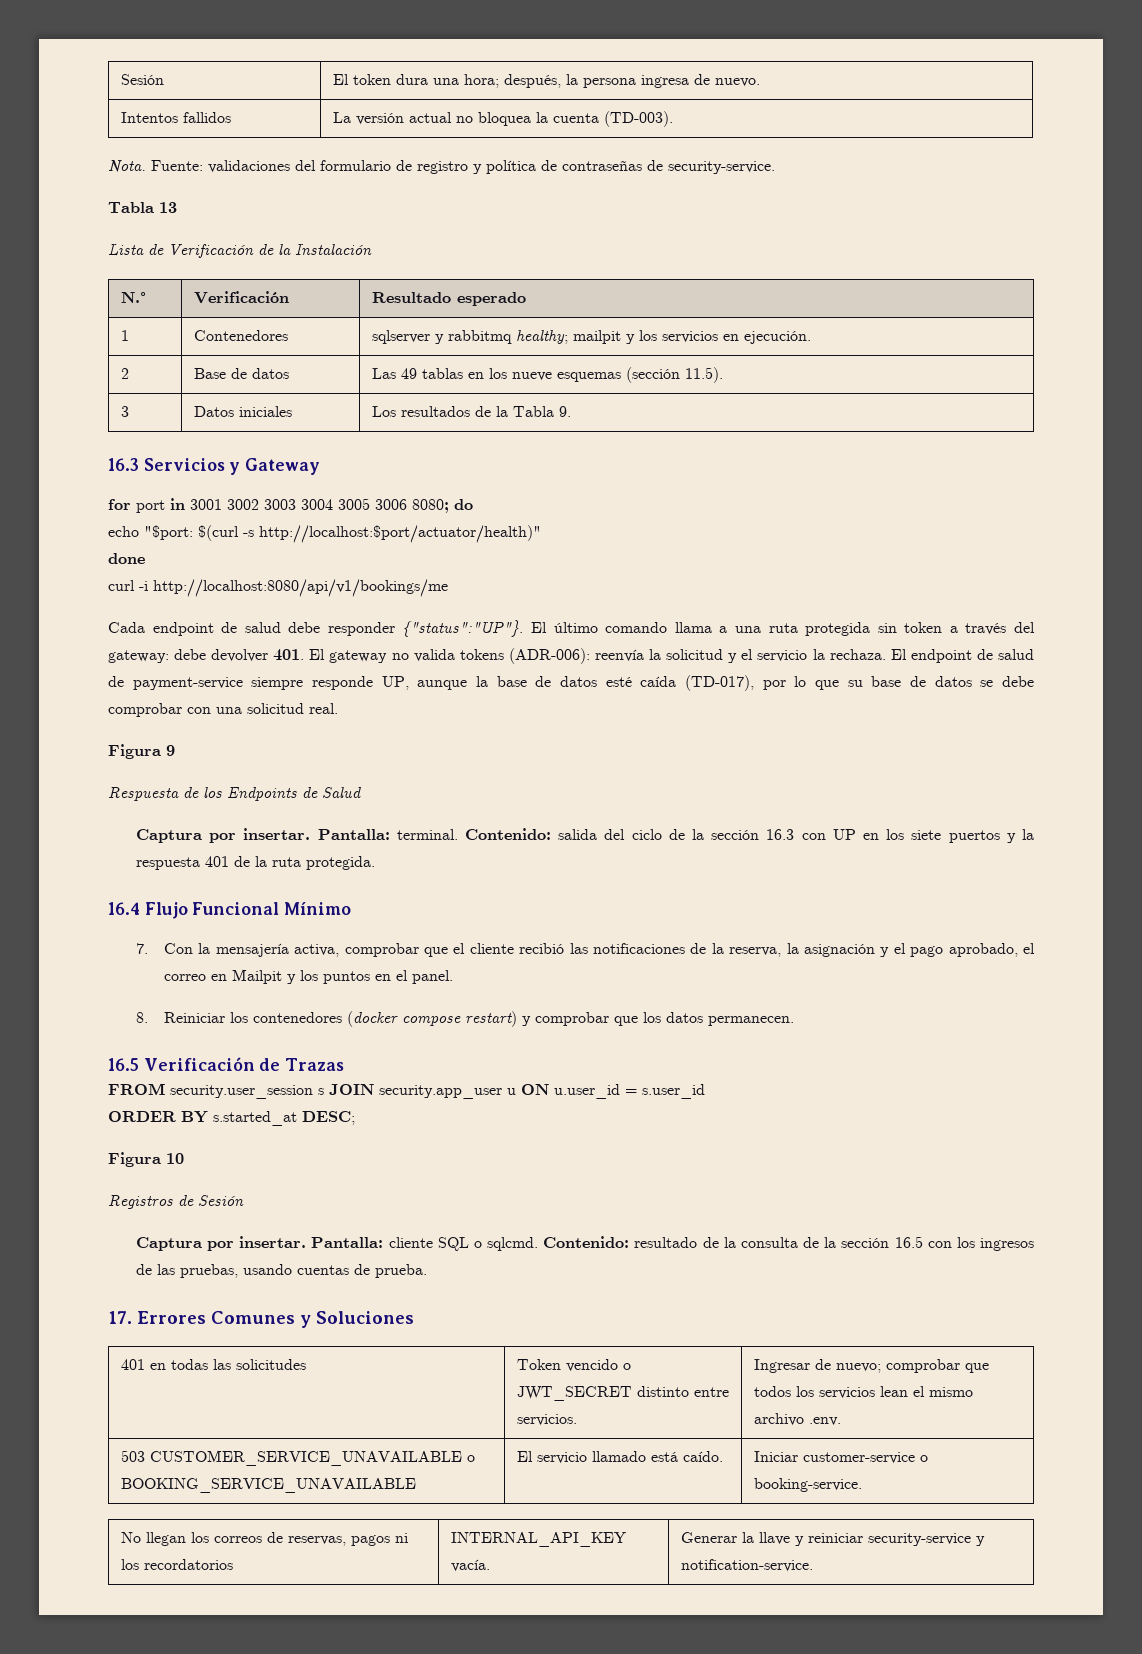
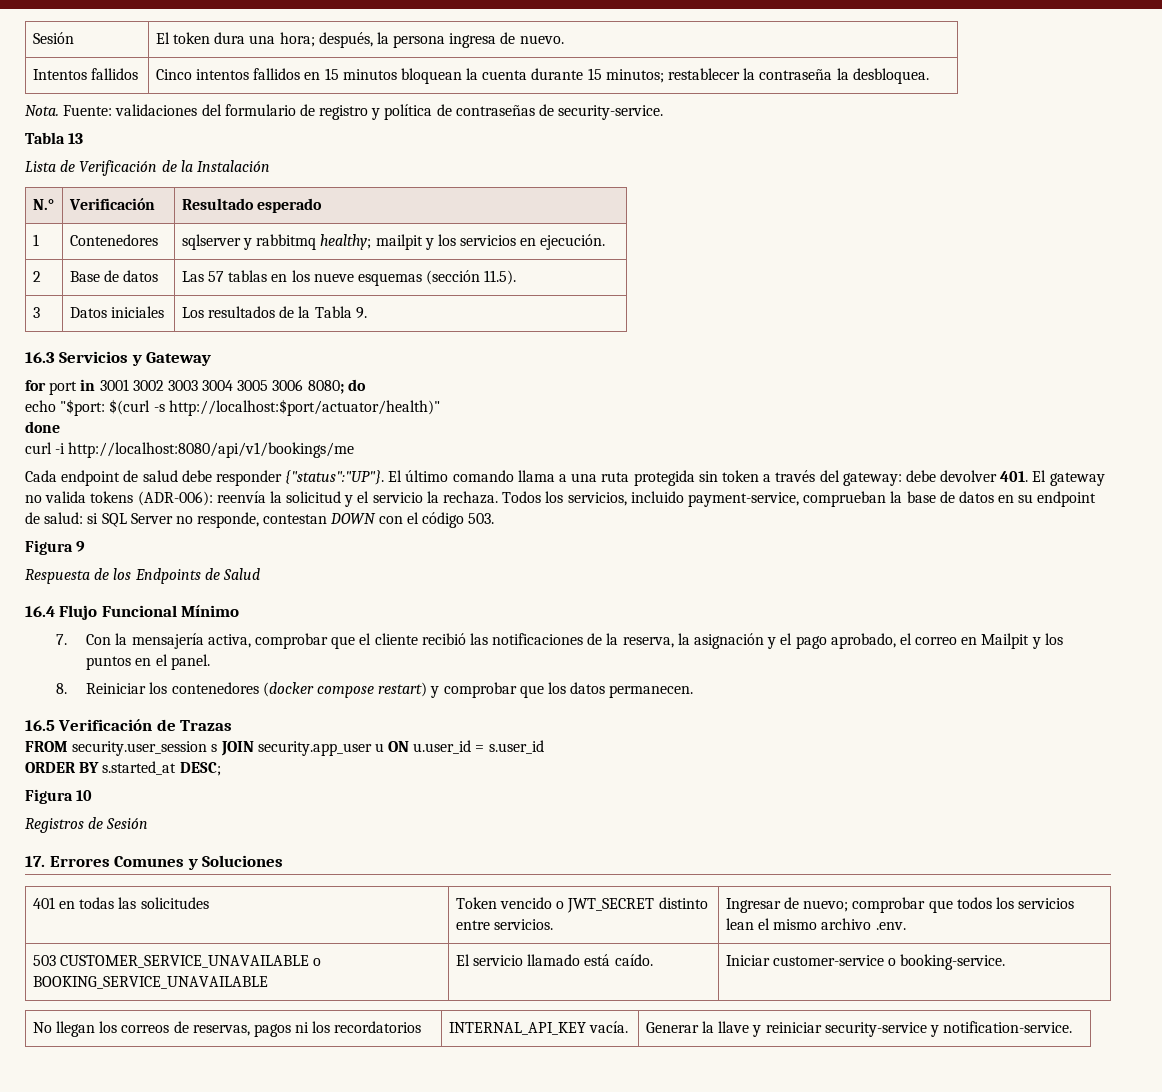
[332,111,673,127] La versión actual no bloquea la cuenta (TD-003). -> [155,68,929,84] Cinco intentos fallidos en 15 minutos bloquean la cuenta durante 15 minutos; restablecer la contraseña la desbloquea.
[400,368,417,379] 49 -> [207,271,224,282] 57
[890,649,1034,663] [108,675,1034,691] [108,703,338,717] El endpoint de salud de payment-service siempre responde UP, aunque la base de datos esté caída (TD-017), por lo que su base de datos se debe comprobar con una solicitud real. -> [502,491,1097,507] [25,512,495,528] Todos los servicios, incluido payment-service, comprueban la base de datos en su endpoint de salud: si SQL Server no responde, contestan DOWN con el código 503.
[135,828,1034,843] [135,856,375,870] // Captura por insertar. Pantalla: terminal. Contenido: salida del ciclo de la sección 16.3 con UP en los siete puertos y la respuesta 401 de la ruta protegida. -> (260, 574) none
[135,1236,1035,1251] [135,1264,427,1278] // Captura por insertar. Pantalla: cliente SQL o sqlcmd. Contenido: resultado de la consulta de la sección 16.5 con los ingresos de las pruebas, usando cuentas de prueba. -> (149, 823) none

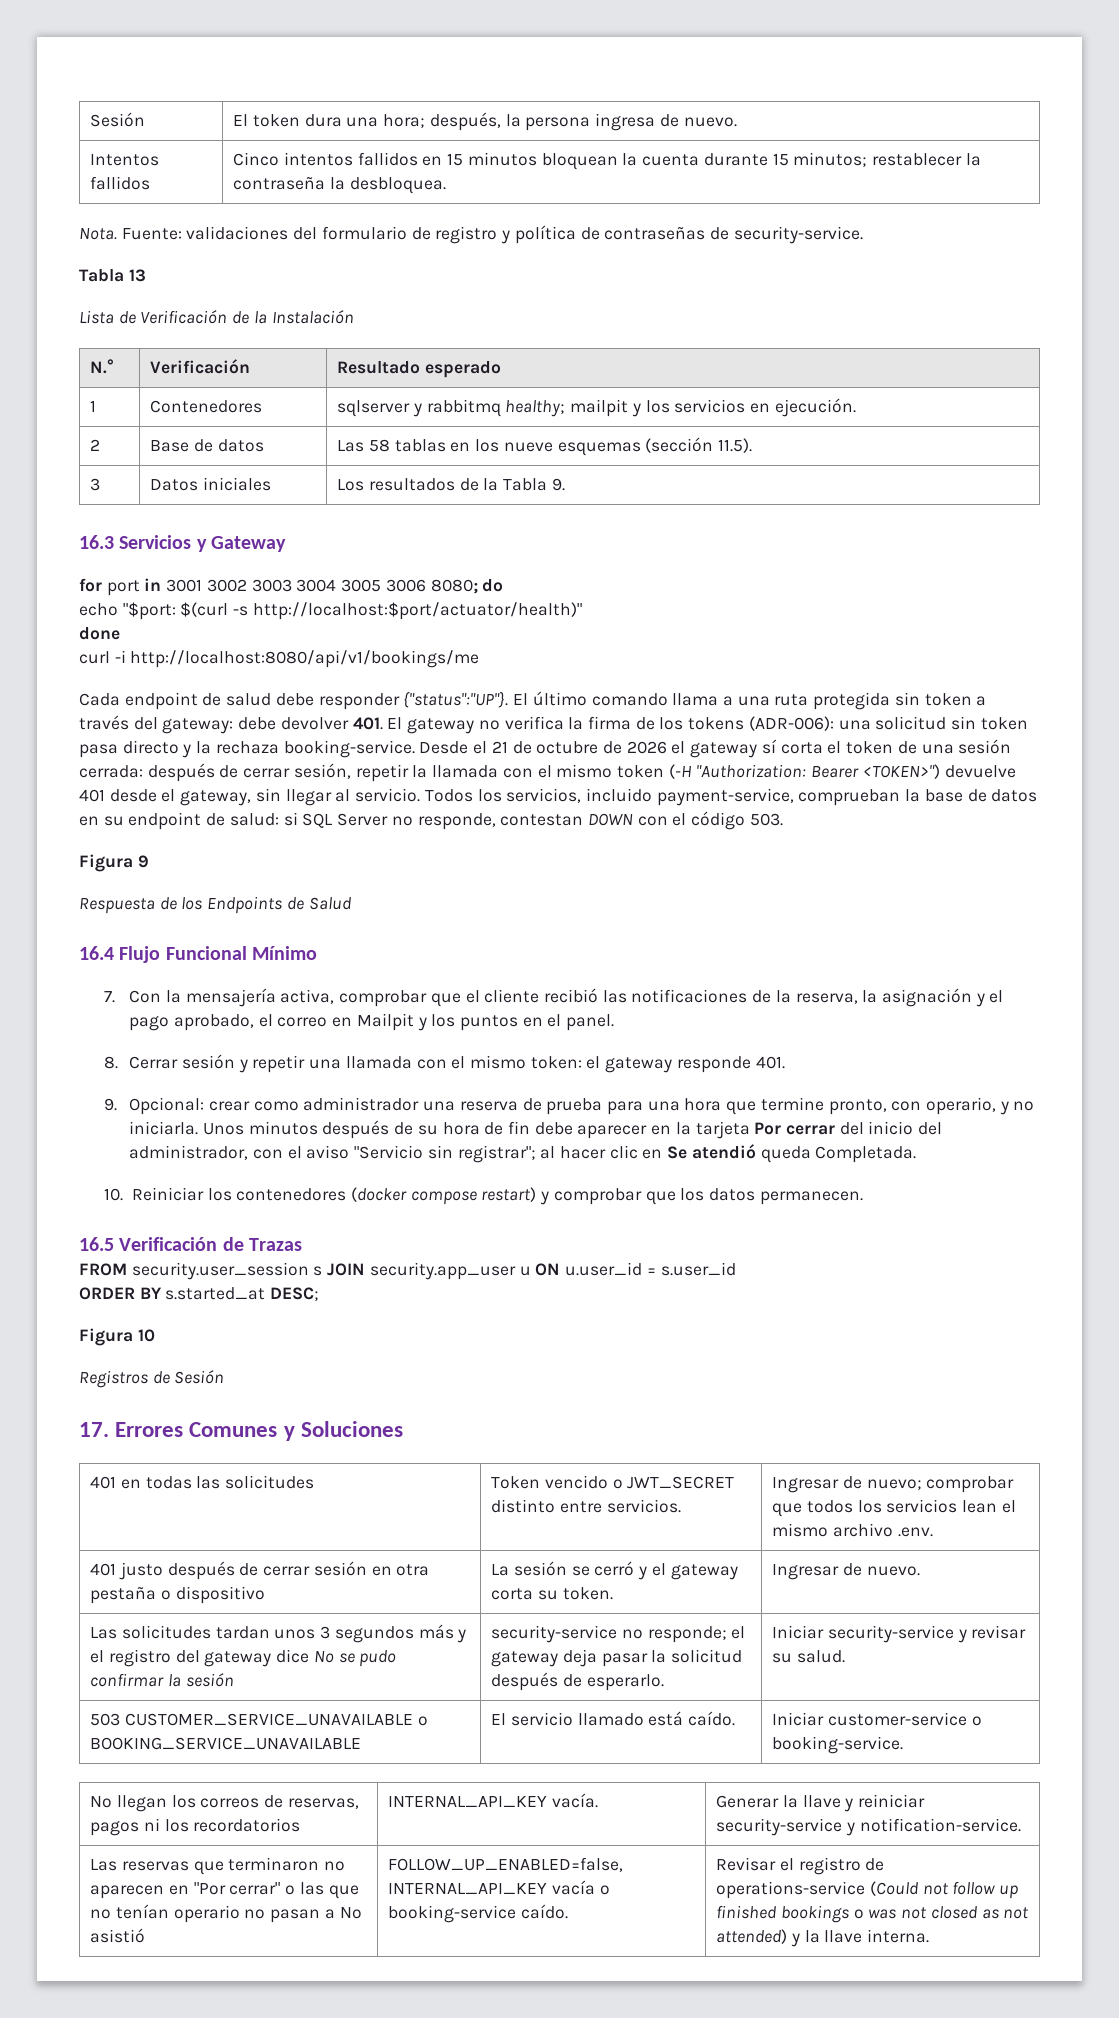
[207,271,224,282] 57 -> [368,439,390,452] 58
[45,491,499,507] valida tokens (ADR-006): reenvía la solicitud y el servicio la rechaza. -> [504,716,1028,731] [79,739,1012,758] [79,763,1016,782] [79,788,421,806] verifica la firma de los tokens (ADR-006): una solicitud sin token pasa directo y la rechaza booking-service. Desde el 21 de octubre de 2026 el gateway sí corta el token de una sesión cerrada: después de cerrar sesión, repetir la llamada con el mismo token (-H "Authorization: Bearer <TOKEN>") devuelve 401 desde el gateway, sin llegar al servicio.
(67, 688) none -> [129,1054,785,1073] [104,1097,1035,1115] [129,1120,943,1139] [129,1144,917,1163] [104,1188,124,1201] Cerrar sesión y repetir una llamada con el mismo token: el gateway responde 401. // 9. Opcional: crear como administrador una reserva de prueba para una hora que termine pronto, con operario, y no iniciarla. Unos minutos después de su hora de fin debe aparecer en la tarjeta Por cerrar del inicio del administrador, con el aviso "Servicio sin registrar"; al hacer clic en Se atendió queda Completada. // 10.
(906, 926) none -> [90,1561,430,1580] [90,1586,265,1604] [491,1561,738,1580] [491,1587,613,1600] [772,1563,920,1580] [90,1624,467,1643] [90,1649,397,1667] [90,1673,234,1687] [491,1625,746,1643] [491,1649,743,1667] [491,1672,664,1691] [772,1625,1027,1643] [772,1650,845,1663] // 401 justo después de cerrar sesión en otra pestaña o dispositivo | La sesión se cerró y el gateway corta su token. | Ingresar de nuevo. // Las solicitudes tardan unos 3 segundos más y el registro del gateway dice No se pudo confirmar la sesión | security-service no responde; el gateway deja pasar la solicitud después de esperarlo. | Iniciar security-service y revisar su salud.
(1073, 1027) none -> [90,1857,346,1875] [90,1882,359,1899] [90,1904,362,1923] [90,1928,146,1943] [388,1857,624,1872] [388,1880,610,1895] [388,1904,568,1923] [716,1857,885,1875] [716,1881,1020,1899] [716,1905,1030,1923] [716,1929,930,1947] // Las reservas que terminaron no aparecen en "Por cerrar" o las que no tenían operario no pasan a No asistió | FOLLOW_UP_ENABLED=false, INTERNAL_API_KEY vacía o booking-service caído. | Revisar el registro de operations-service (Could not follow up finished bookings o was not closed as not attended) y la llave interna.

